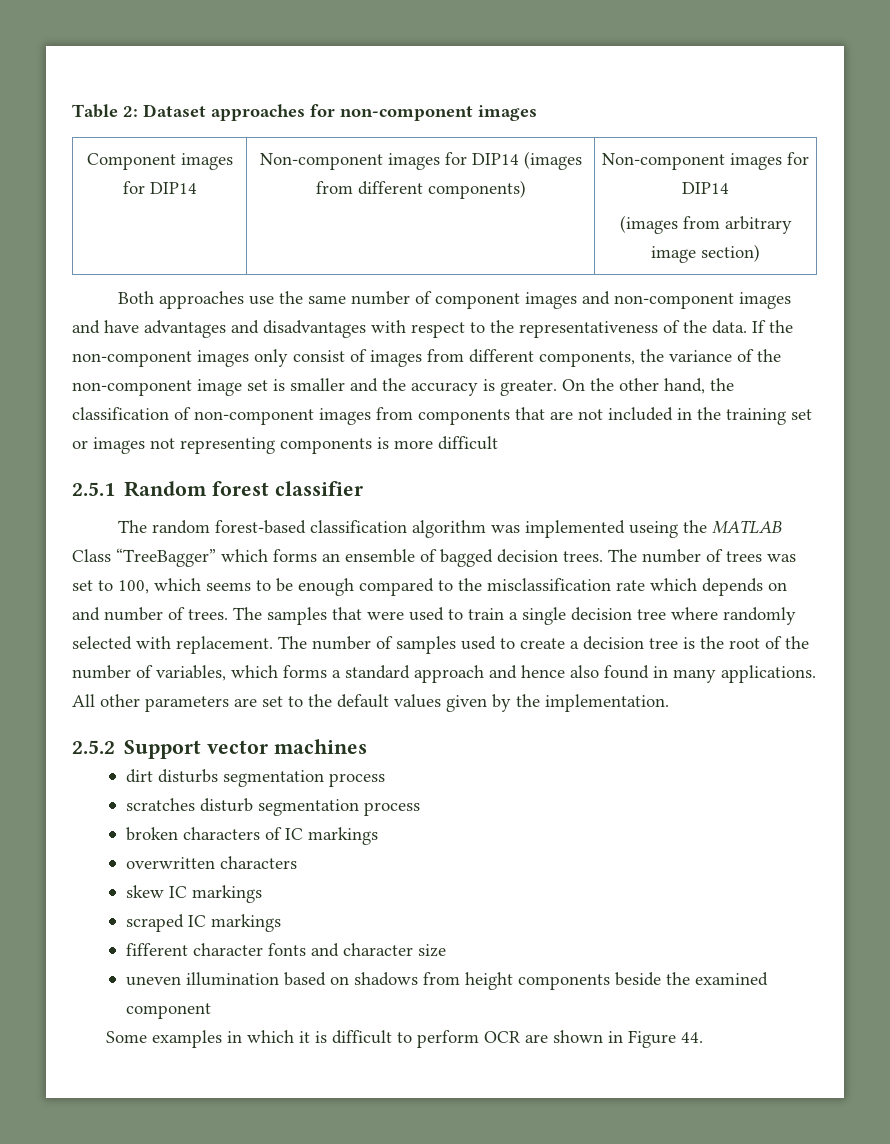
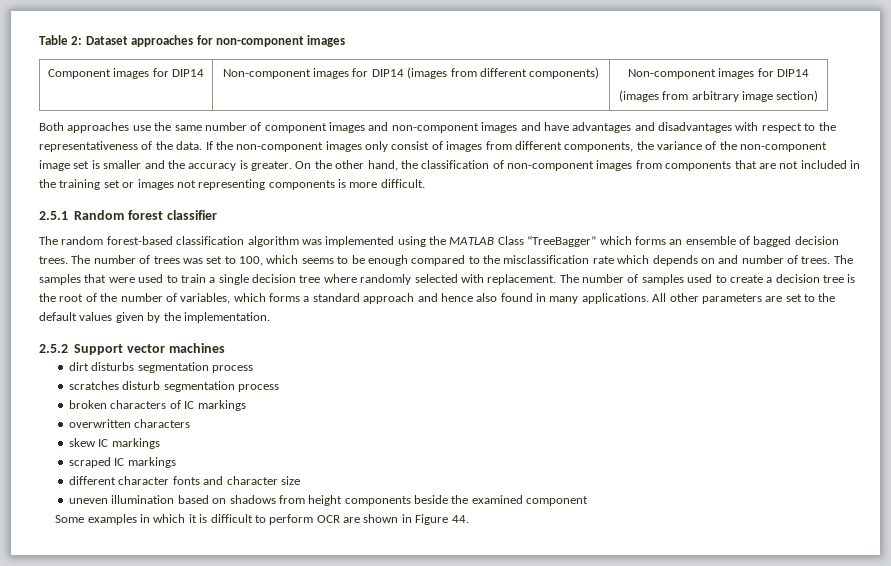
[438,436,498,450] difficult -> [380,179,425,188] difficult.
[629,521,679,538] useing -> [397,236,426,247] using
[125,943,188,956] fifferent -> [69,476,117,485] different

